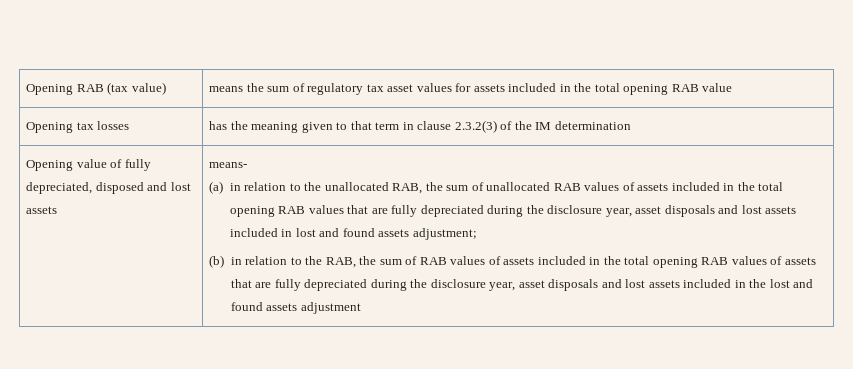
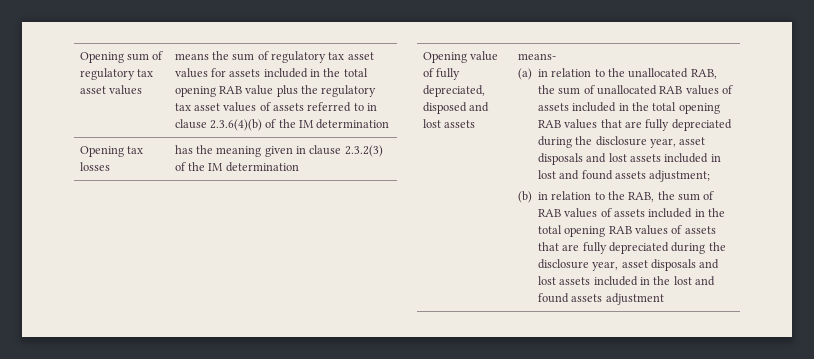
[25,82,166,95] Opening RAB (tax value) -> [79,51,164,63] [79,68,153,80] [79,85,142,95] Opening sum of regulatory tax asset values
(733, 87) none -> [276,85,377,97] [174,102,378,112] [174,119,390,131] plus the regulatory tax asset values of assets referred to in clause 2.3.6(4)(b) of the IM determination
[336,121,400,130] to that term -> (293, 151) none

